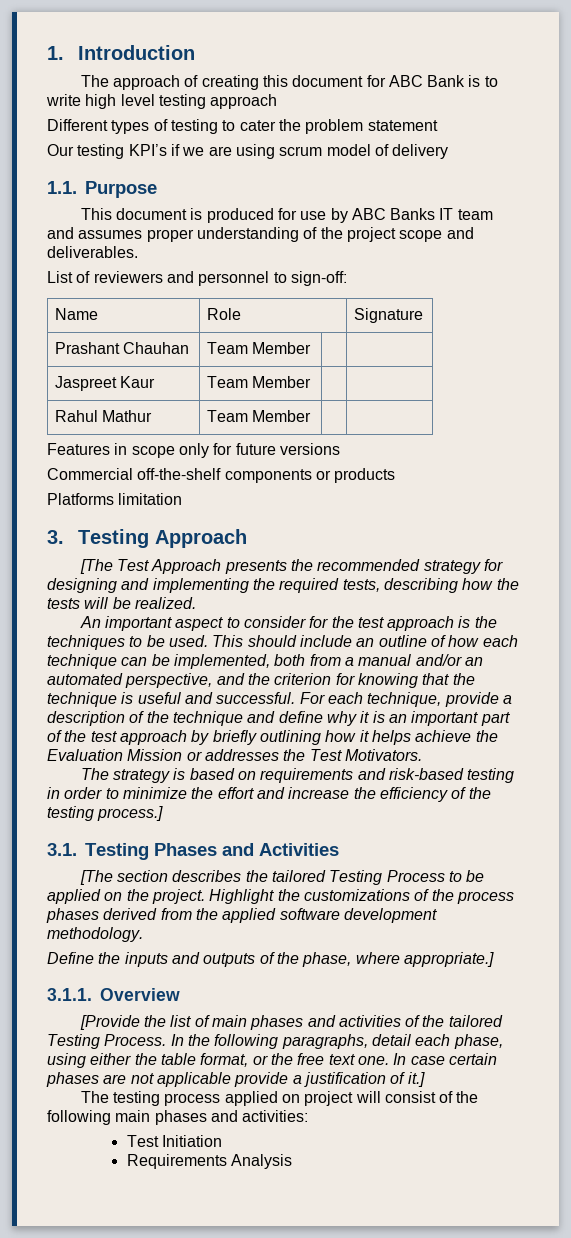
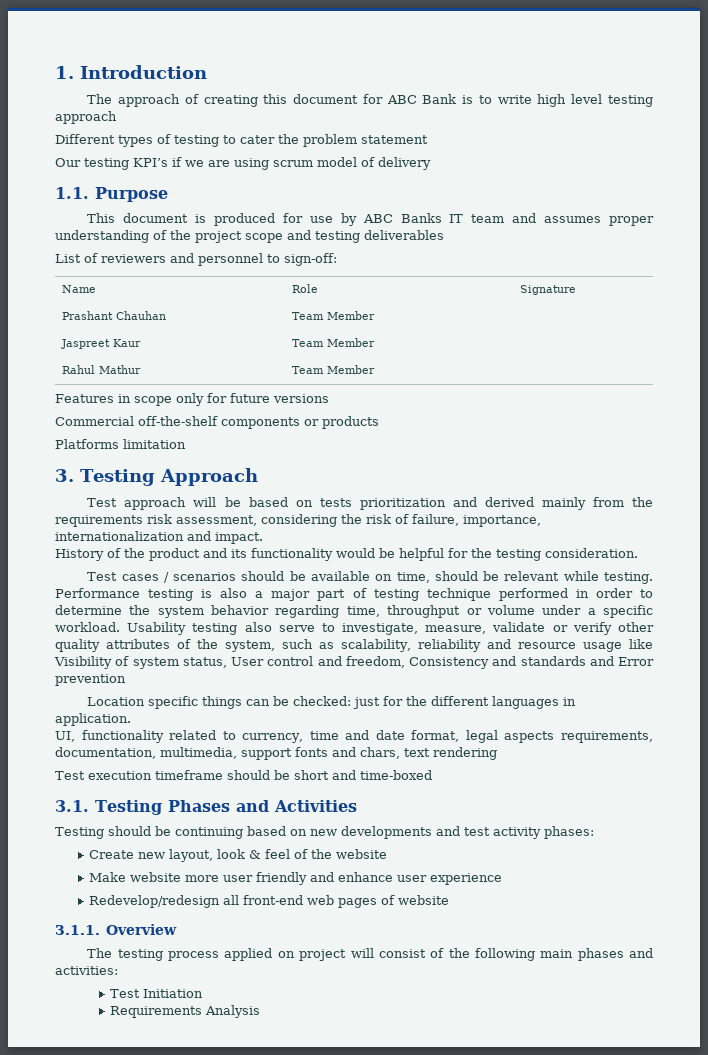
[47,246,138,258] deliverables. -> [315,230,444,243] testing deliverables
[79,559,503,574] [47,578,519,593] [47,597,196,609] [79,616,497,631] [47,635,518,650] [47,654,483,669] [47,673,475,688] [47,692,512,707] [47,711,510,726] [47,730,498,745] [47,749,422,761] [80,768,515,783] [47,787,491,802] [47,806,164,821] [The Test Approach presents the recommended strategy for designing and implementing the required tests, describing how the tests will be realized. // An important aspect to consider for the test approach is the techniques to be used. This should include an outline of how each technique can be implemented, both from a manual and/or an automated perspective, and the criterion for knowing that the technique is useful and successful. For each technique, provide a description of the technique and define why it is an important part of the test approach by briefly outlining how it helps achieve the Evaluation Mission or addresses the Test Motivators. // The strategy is based on requirements and risk-based testing in order to minimize the effort and increase the efficiency of the testing process.] -> [87,497,654,510] [55,514,541,527] [55,531,263,544] [55,548,638,561] [87,571,654,584] [55,588,654,601] [55,605,654,618] [55,622,654,635] [55,639,653,652] [54,656,654,669] [55,674,126,686] [87,696,577,709] [55,713,131,726] [55,730,653,743] [55,747,497,760] [55,770,432,780] Test approach will be based on tests prioritization and derived mainly from the requirements risk assessment, considering the risk of failure, importance, internationalization and impact. // History of the product and its functionality would be helpful for the testing consideration. // Test cases / scenarios should be available on time, should be relevant while testing. Performance testing is also a major part of testing technique performed in order to determine the system behavior regarding time, throughput or volume under a specific workload. Usability testing also serve to investigate, measure, validate or verify other quality attributes of the system, such as scalability, reliability and resource usage like Visibility of system status, User control and freedom, Consistency and standards and Error prevention // Location specific things can be checked: just for the different languages in application. // UI, functionality related to currency, time and date format, legal aspects requirements, documentation, multimedia, support fonts and chars, text rendering // Test execution timeframe should be short and time-boxed
[79,870,485,885] [47,889,514,904] [46,908,437,923] [47,927,143,942] [47,952,494,967] [47,988,180,1001] [79,1015,503,1030] [47,1034,503,1049] [47,1053,497,1068] [46,1072,425,1087] [The section describes the tailored Testing Process to be applied on the project. Highlight the customizations of the process phases derived from the applied software development methodology. // Define the inputs and outputs of the phase, where appropriate.] // 3.1.1. Overview // [Provide the list of main phases and activities of the tailored Testing Process. In the following paragraphs, detail each phase, using either the table format, or the free text one. In case certain phases are not applicable provide a justification of it.] -> [55,826,594,839] [89,849,388,862] [89,872,503,885] [89,895,450,908] [55,924,178,935] Testing should be continuing based on new developments and test activity phases: // Create new layout, look & feel of the website // Make website more user friendly and enhance user experience // Redevelop/redesign all front-end web pages of website // 3.1.1. Overview

